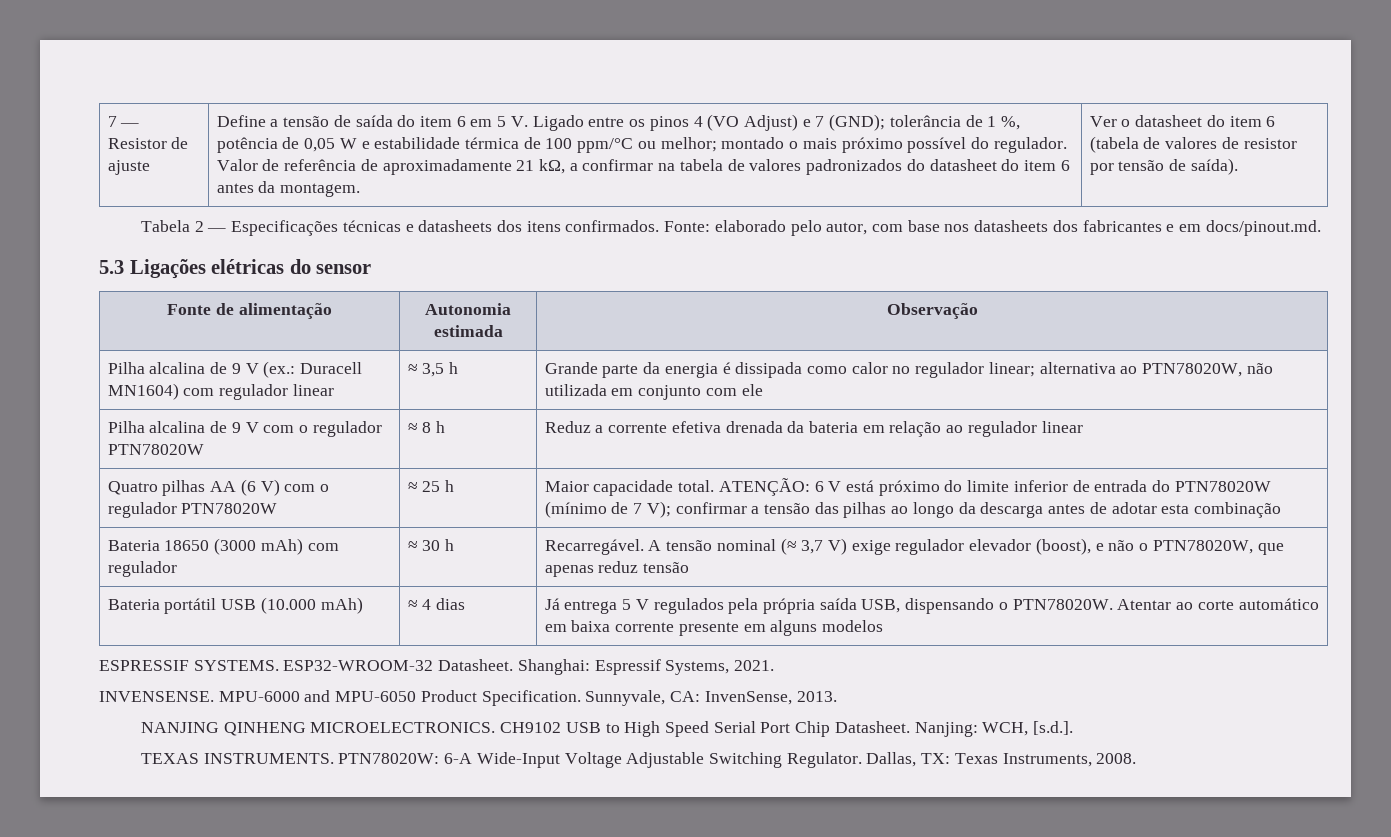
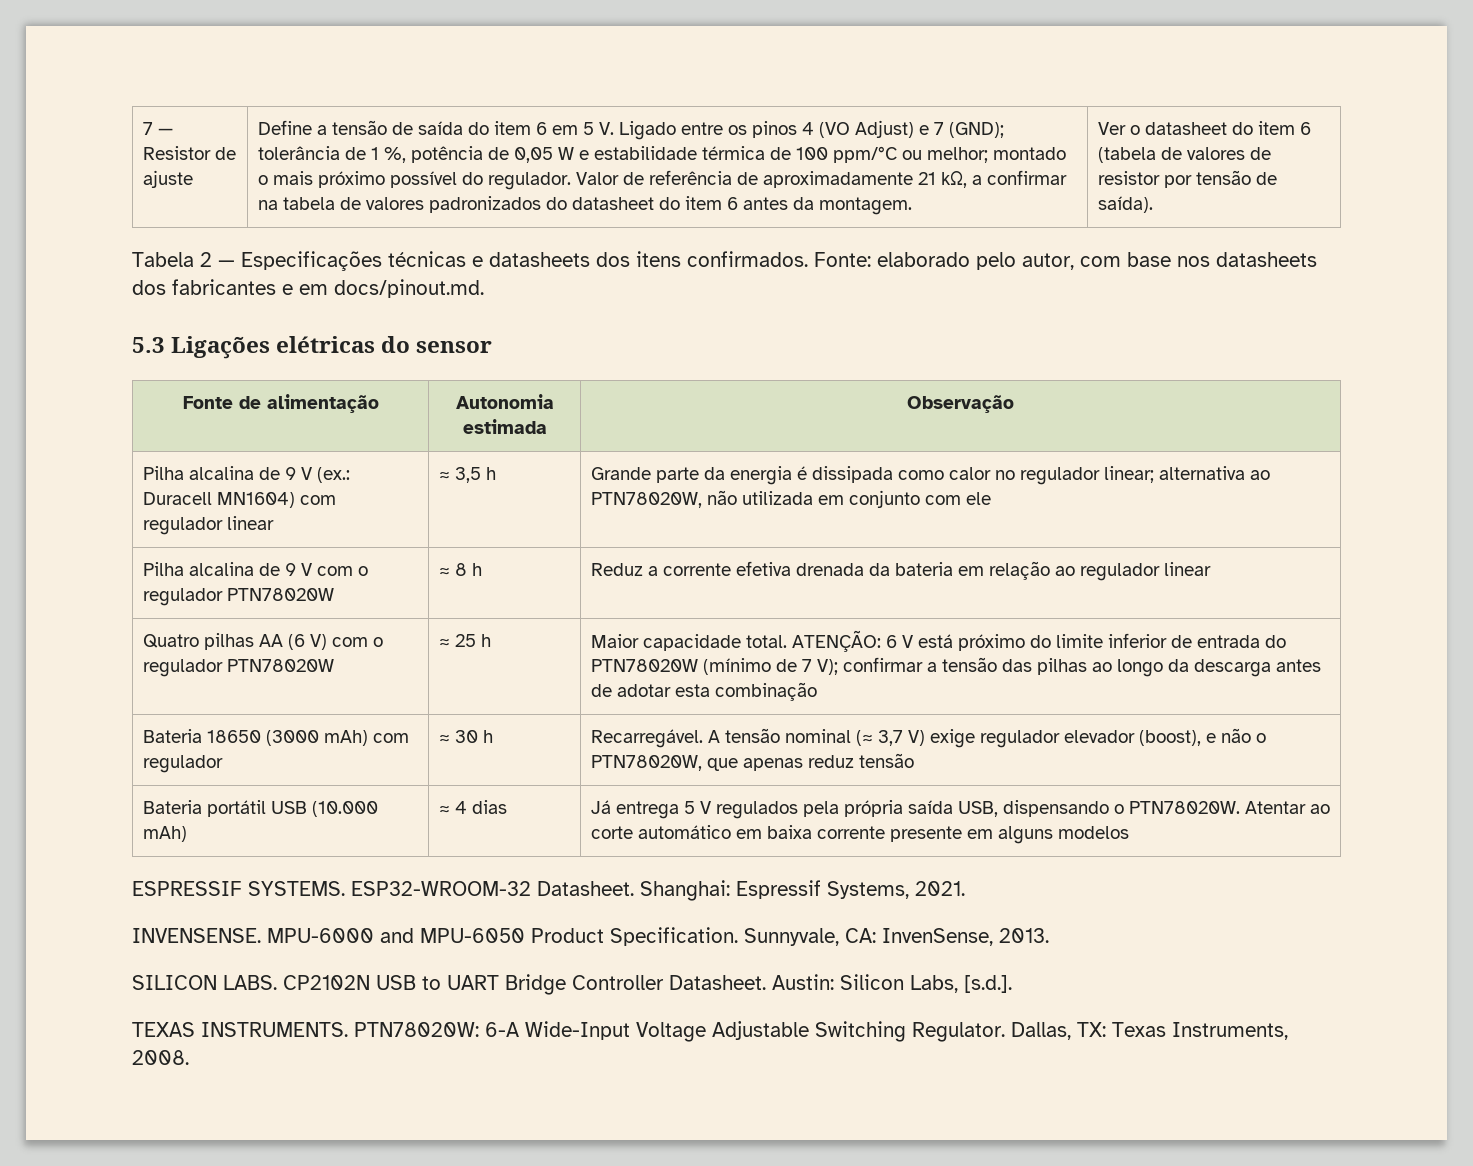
[140,721,1029,737] NANJING QINHENG MICROELECTRONICS. CH9102 USB to High Speed Serial Port Chip Datasheet. Nanjing: WCH, -> [132,974,958,995] SILICON LABS. CP2102N USB to UART Bridge Controller Datasheet. Austin: Silicon Labs,

